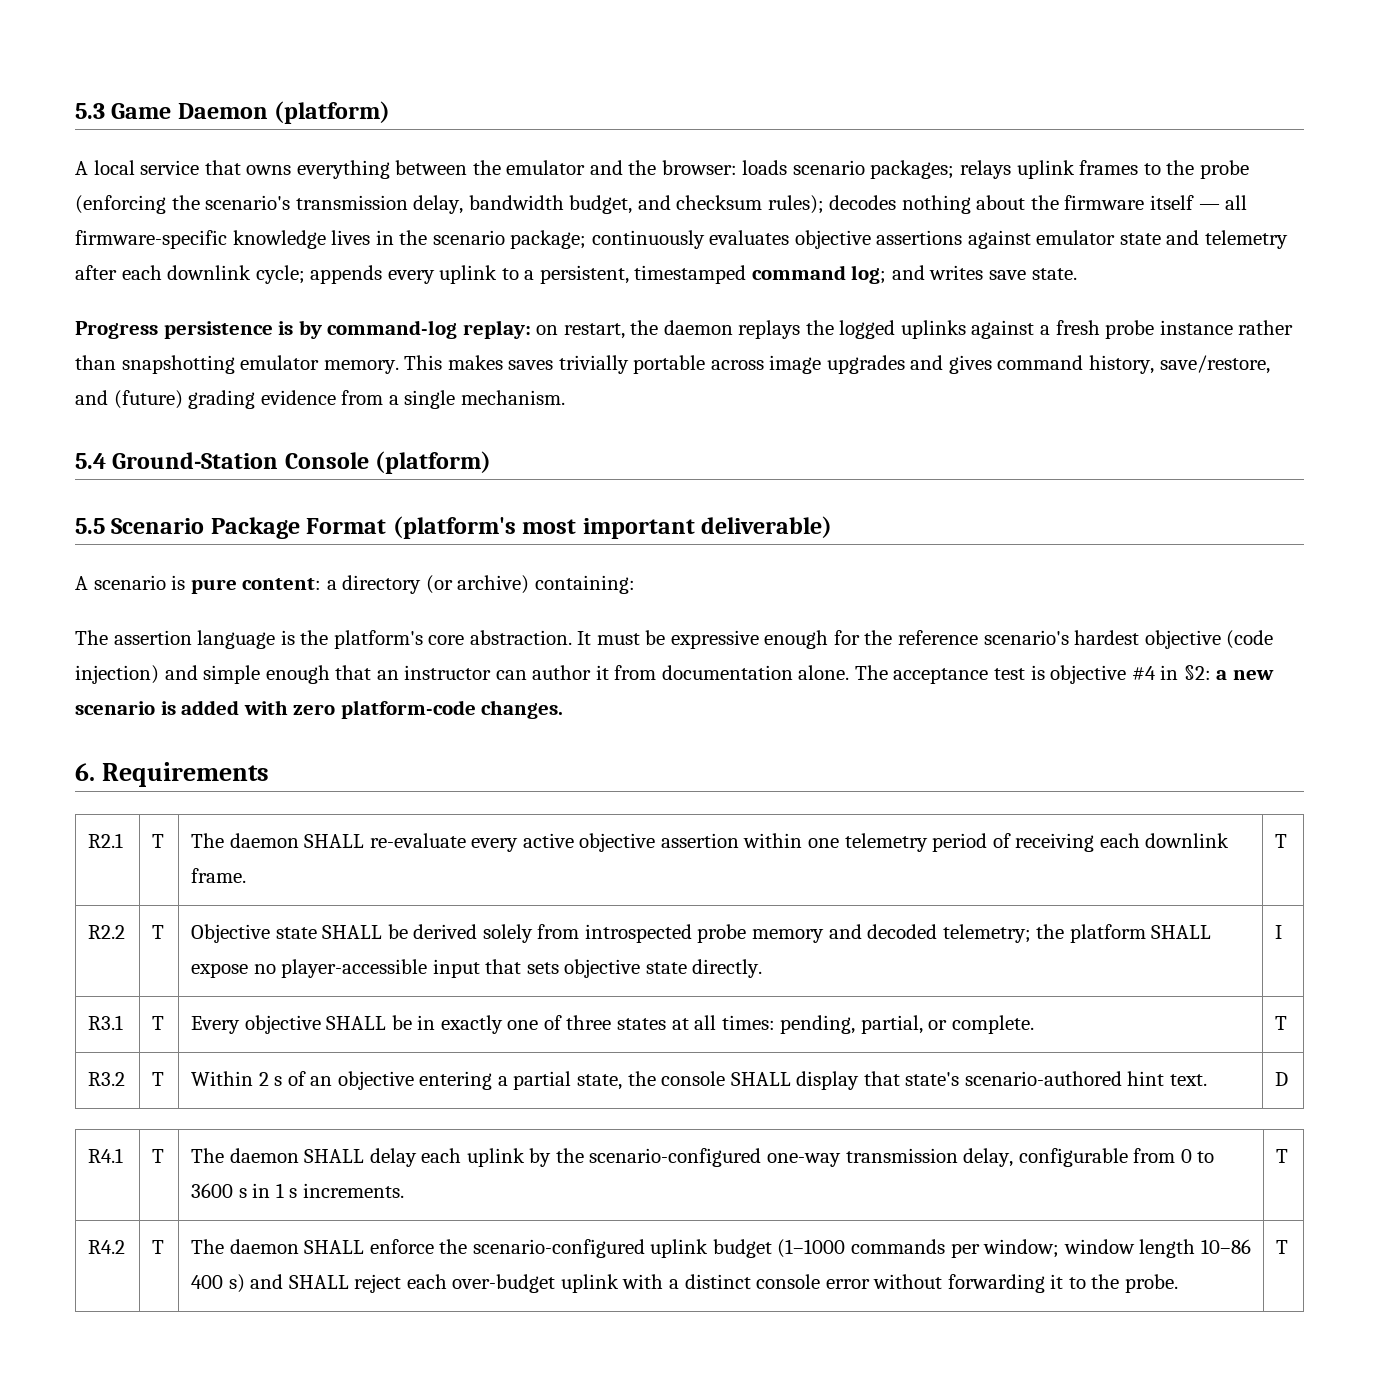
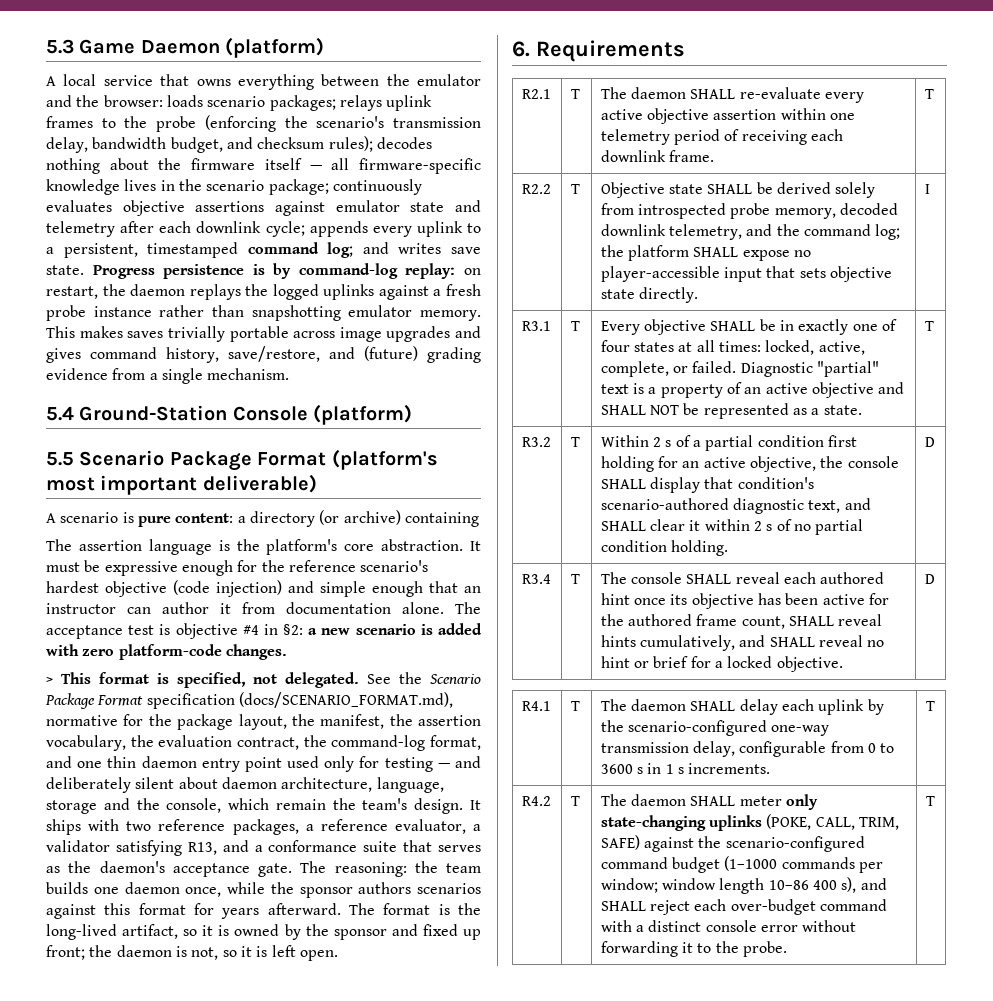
(1077, 274) // -> (84, 270) none
[534,575,635,594] containing: -> [404,512,479,527] containing
(564, 709) none -> [46,672,482,688] [45,692,453,709] [46,714,481,730] [46,735,482,751] [46,756,482,772] [46,777,444,793] [46,798,481,814] [46,819,481,835] [46,840,481,856] [46,861,481,877] [46,882,481,898] [46,903,481,919] [46,924,481,940] [46,945,338,961] // > This format is specified, not delegated. See the Scenario Package Format specification (docs/SCENARIO_FORMAT.md), normative for the package layout, the manifest, the assertion vocabulary, the evaluation contract, the command-log format, and one thin daemon entry point used only for testing — and deliberately silent about daemon architecture, language, storage and the console, which remain the team's design. It ships with two reference packages, a reference evaluator, a validator satisfying R13, and a conformance suite that serves as the daemon's acceptance gate. The reasoning: the team builds one daemon once, while the sponsor authors scenarios against this format for years afterward. The format is the long-lived artifact, so it is owned by the sponsor and fixed up front; the daemon is not, so it is left open.
[751,924,1031,943] memory and decoded telemetry; -> [774,203,899,219] [600,224,901,240] memory, decoded downlink telemetry, and the command log;
[566,1015,612,1030] three -> [600,340,630,352] four
[780,1015,1034,1034] pending, partial, or complete. -> [765,340,865,355] [600,361,880,377] [600,382,905,398] [600,403,862,419] locked, active, complete, or failed. Diagnostic "partial" text is a property of an active objective and SHALL NOT be represented as a state.
[310,1071,622,1090] an objective entering a partial state, -> [693,435,857,451] [600,456,817,472] a partial condition first holding for an active objective,
[905,1071,1207,1086] state's scenario-authored hint text. -> [737,477,814,489] [600,498,871,514] [600,519,864,535] [600,540,729,556] [924,437,935,447] [521,574,551,584] [570,574,580,584] [600,572,885,584] [600,593,889,609] [600,614,883,629] [600,635,885,651] [600,656,843,672] condition's scenario-authored diagnostic text, and SHALL clear it within 2 s of no partial condition holding. | D // R3.4 | T | The console SHALL reveal each authored hint once its objective has been active for the authored frame count, SHALL reveal hints cumulatively, and SHALL reveal no hint or brief for a locked objective.
[369,1239,709,1258] enforce the scenario-configured uplink -> [739,794,819,810] [600,814,900,831] [600,835,865,852] [600,857,668,869] meter only state-changing uplinks (POKE, CALL, TRIM, SAFE) against the scenario-configured command
[228,1274,245,1293] s) -> [841,877,857,893] s),
[560,1274,619,1293] uplink -> [820,899,888,911] command

